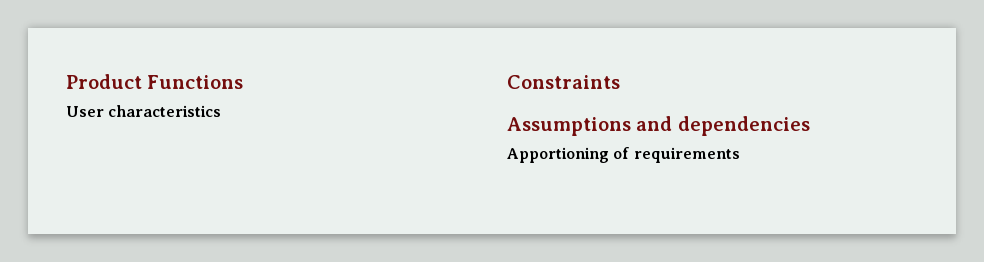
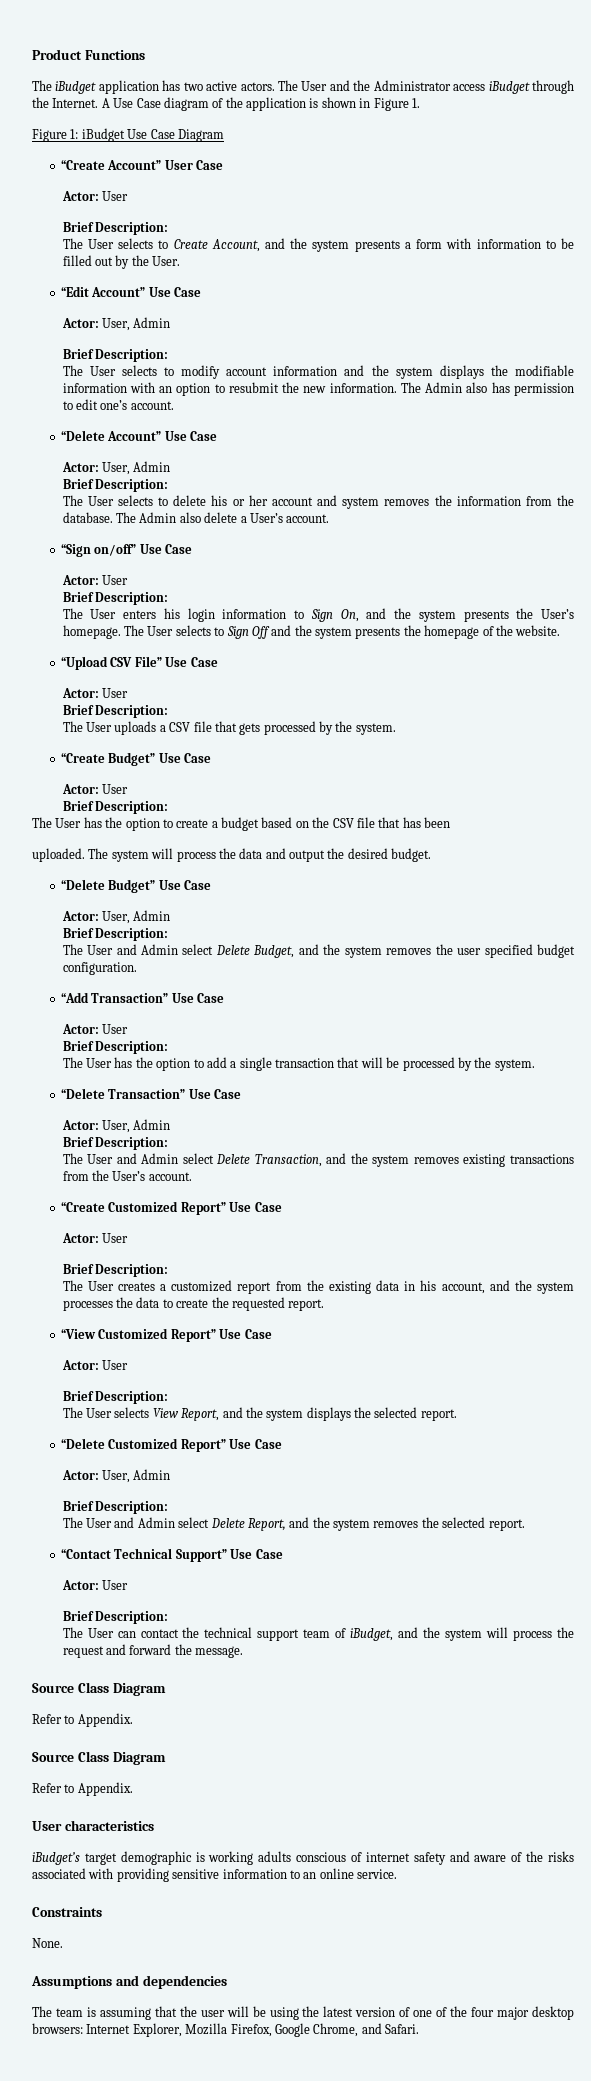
[66,105,222,117] User characteristics -> [32,80,574,94] [32,97,420,111] [32,128,224,142] [61,160,224,170] [61,191,129,201] [62,222,169,235] [62,238,574,252] [62,255,181,269] [61,286,202,297] [61,317,171,331] [62,349,169,362] [62,365,574,379] [62,382,574,396] [62,399,174,410] [61,430,218,441] [61,461,171,475] [62,479,169,492] [62,495,574,509] [62,512,330,523] [61,544,193,557] [61,575,129,585] [62,592,169,605] [62,608,574,622] [62,625,561,639] [61,656,218,670] [61,688,129,698] [62,705,169,718] [62,721,396,735] [61,752,212,766] [61,784,129,794] [62,801,169,814] [32,817,450,831] [32,848,432,862] [61,879,212,893] [61,910,171,924] [62,928,169,941] [62,944,575,958] [62,962,137,975] [61,992,225,1003] [61,1024,129,1034] [62,1041,169,1054] [62,1057,535,1071] [61,1088,242,1099] [61,1119,171,1133] [62,1137,169,1150] [62,1153,574,1167] [62,1170,192,1181] [61,1201,282,1215] [61,1233,129,1243] [62,1264,169,1277] [62,1280,574,1294] [62,1297,325,1311] [61,1328,272,1342] [61,1360,129,1370] [62,1391,169,1404] [62,1407,457,1421] [61,1438,282,1452] [61,1469,171,1483] [62,1501,169,1514] [62,1517,525,1531] [61,1548,283,1562] [61,1580,129,1590] [62,1611,169,1624] [62,1627,575,1641] [62,1644,244,1658] [32,1682,166,1696] [32,1713,133,1727] [32,1751,166,1765] [32,1782,133,1796] [32,1820,154,1831] [32,1851,574,1865] [32,1868,397,1882] The iBudget application has two active actors. The User and the Administrator access iBudget through the Internet. A Use Case diagram of the application is shown in Figure 1. // Figure 1: iBudget Use Case Diagram // “Create Account” User Case // Actor: User // Brief Description: // The User selects to Create Account, and the system presents a form with information to be filled out by the User. // “Edit Account” Use Case // Actor: User, Admin // Brief Description: // The User selects to modify account information and the system displays the modifiable information with an option to resubmit the new information. The Admin also has permission to edit one’s account. // “Delete Account” Use Case // Actor: User, Admin // Brief Description: // The User selects to delete his or her account and system removes the information from the database. The Admin also delete a User’s account. // “Sign on/off” Use Case // Actor: User // Brief Description: // The User enters his login information to Sign On, and the system presents the User’s homepage. The User selects to Sign Off and the system presents the homepage of the website. // “Upload CSV File” Use Case // Actor: User // Brief Description: // The User uploads a CSV file that gets processed by the system. // “Create Budget” Use Case // Actor: User // Brief Description: // The User has the option to create a budget based on the CSV file that has been // uploaded. The system will process the data and output the desired budget. // “Delete Budget” Use Case // Actor: User, Admin // Brief Description: // The User and Admin select Delete Budget, and the system removes the user specified budget configuration. // “Add Transaction” Use Case // Actor: User // Brief Description: // The User has the option to add a single transaction that will be processed by the system. // “Delete Transaction” Use Case // Actor: User, Admin // Brief Description: // The User and Admin select Delete Transaction, and the system removes existing transactions from the User’s account. // “Create Customized Report” Use Case // Actor: User // Brief Description: // The User creates a customized report from the existing data in his account, and the system processes the data to create the requested report. // “View Customized Report” Use Case // Actor: User // Brief Description: // The User selects View Report, and the system displays the selected report. // “Delete Customized Report” Use Case // Actor: User, Admin // Brief Description: // The User and Admin select Delete Report, and the system removes the selected report. // “Contact Technical Support” Use Case // Actor: User // Brief Description: // The User can contact the technical support team of iBudget, and the system will process the request and forward the message. // Source Class Diagram // Refer to Appendix. // Source Class Diagram // Refer to Appendix. // User characteristics // iBudget’s target demographic is working adults conscious of internet safety and aware of the risks associated with providing sensitive information to an online service.
(620, 82) none -> [32,1938,63,1948] // None.
[507,147,740,163] Apportioning of requirements -> [32,2006,575,2020] [32,2023,419,2037] The team is assuming that the user will be using the latest version of one of the four major desktop browsers: Internet Explorer, Mozilla Firefox, Google Chrome, and Safari.

